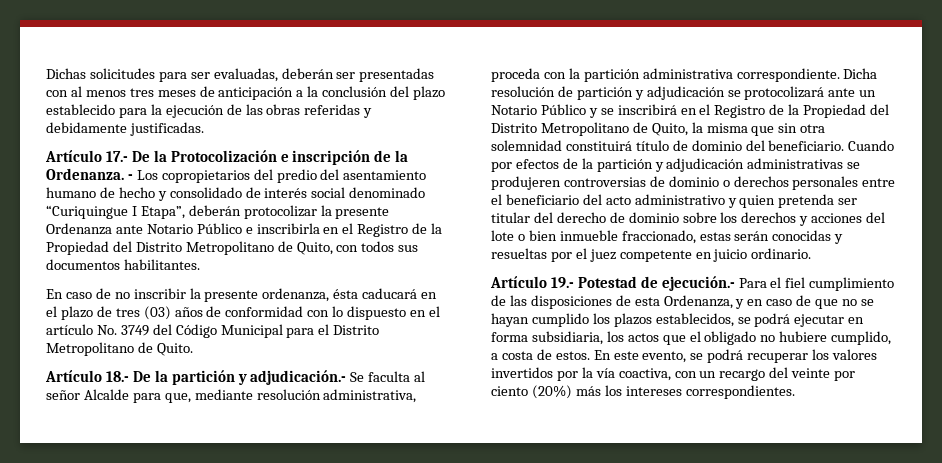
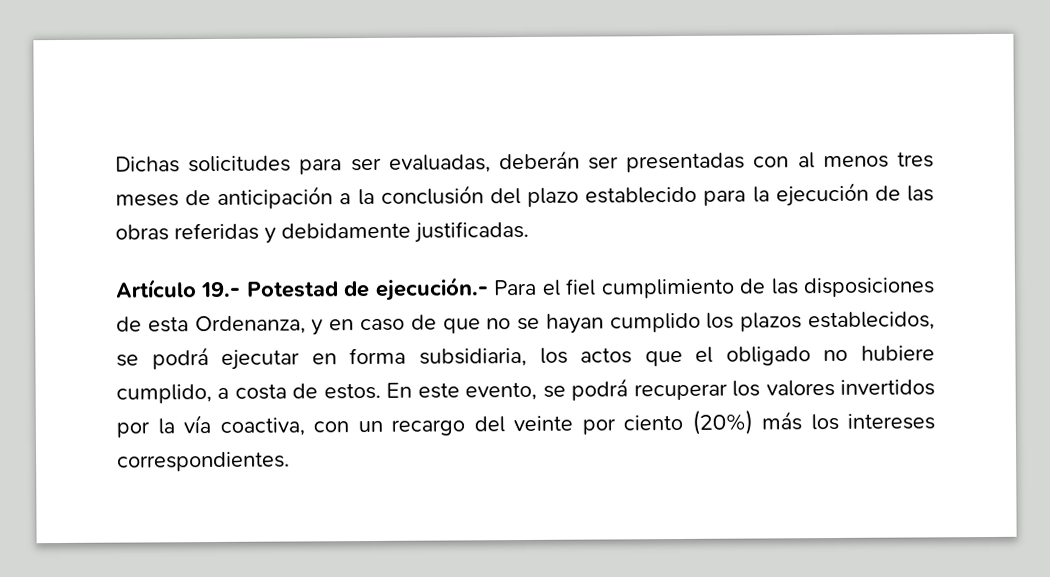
[45,150,409,165] [46,168,427,183] [46,187,426,201] [46,205,390,219] [46,223,443,237] [46,241,419,255] [46,259,200,270] [46,288,438,302] [46,306,440,320] [46,324,380,338] [46,342,193,356] [45,370,426,385] [46,389,417,403] [491,68,878,82] [491,86,877,100] [491,104,890,118] [491,122,826,136] [491,140,895,151] [491,158,861,172] [491,176,896,190] [491,194,858,208] [491,212,886,226] [491,230,844,244] [491,248,812,262] // Artículo 17.- De la Protocolización e inscripción de la Ordenanza. - Los copropietarios del predio del asentamiento humano de hecho y consolidado de interés social denominado “Curiquingue I Etapa”, deberán protocolizar la presente Ordenanza ante Notario Público e inscribirla en el Registro de la Propiedad del Distrito Metropolitano de Quito, con todos sus documentos habilitantes. // En caso de no inscribir la presente ordenanza, ésta caducará en el plazo de tres (03) años de conformidad con lo dispuesto en el artículo No. 3749 del Código Municipal para el Distrito Metropolitano de Quito. // Artículo 18.- De la partición y adjudicación.- Se faculta al señor Alcalde para que, mediante resolución administrativa, proceda con la partición administrativa correspondiente. Dicha resolución de partición y adjudicación se protocolizará ante un Notario Público y se inscribirá en el Registro de la Propiedad del Distrito Metropolitano de Quito, la misma que sin otra solemnidad constituirá título de dominio del beneficiario. Cuando por efectos de la partición y adjudicación administrativas se produjeren controversias de dominio o derechos personales entre el beneficiario del acto administrativo y quien pretenda ser titular del derecho de dominio sobre los derechos y acciones del lote o bien inmueble fraccionado, estas serán conocidas y resueltas por el juez competente en juicio ordinario. -> (529, 231) none

